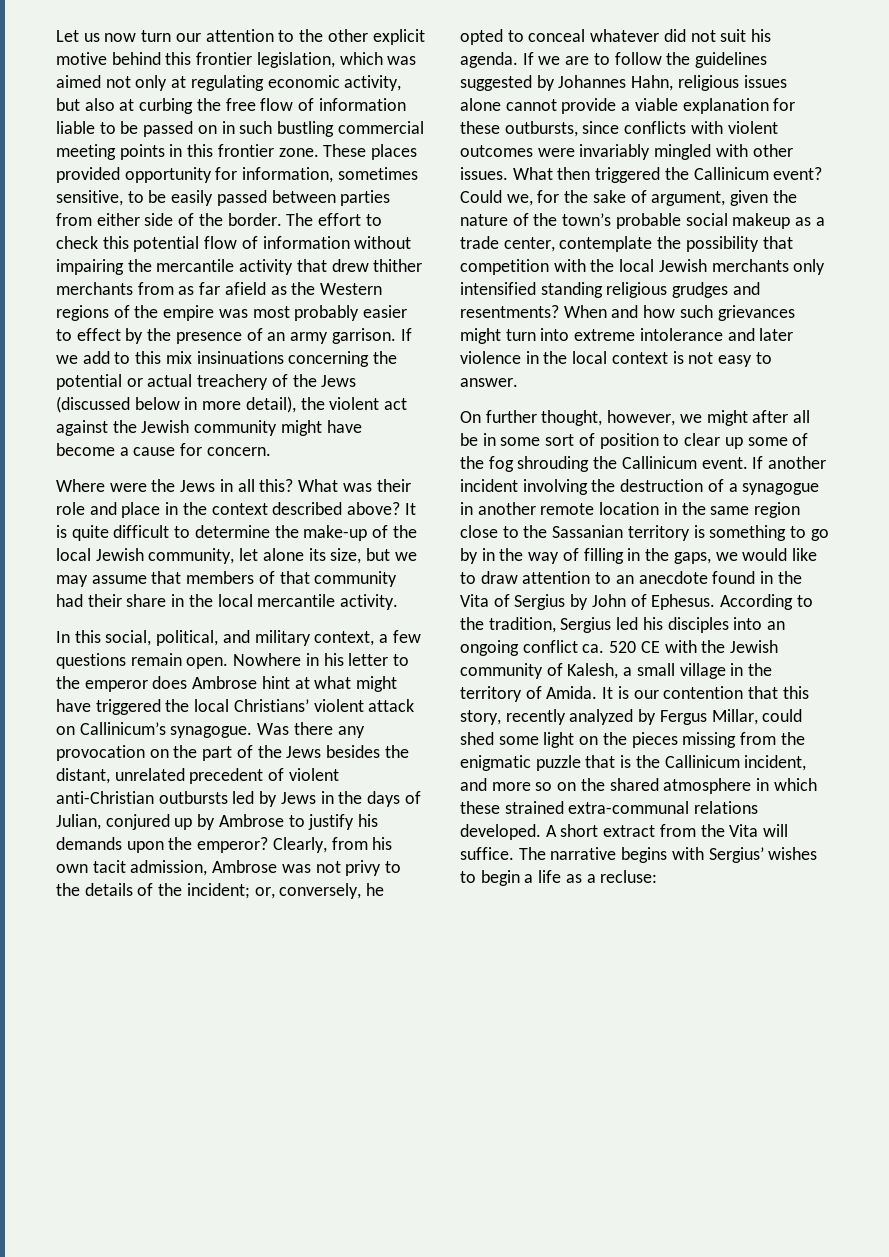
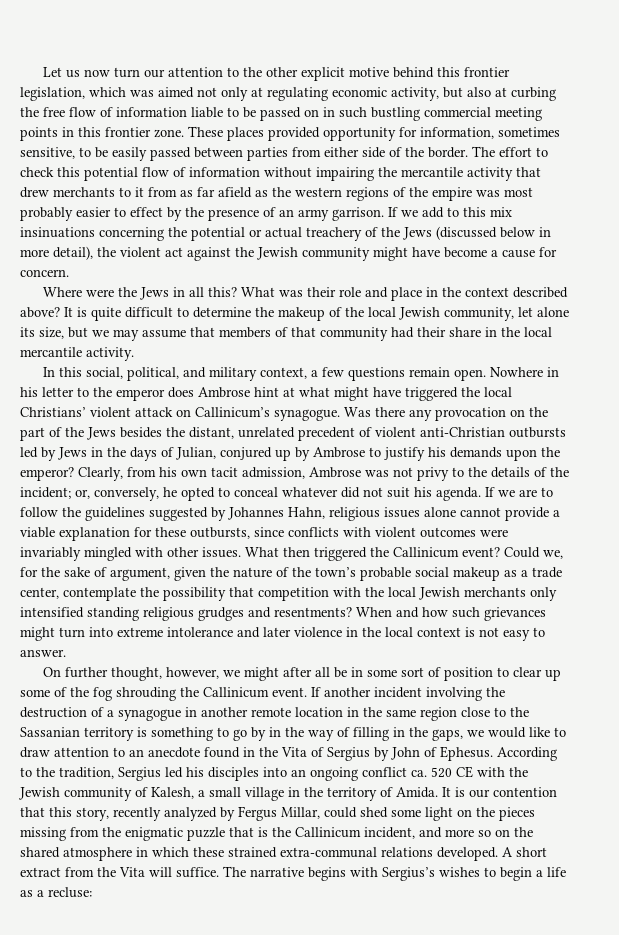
[373,259,423,272] [56,282,133,295] thither merchants -> [53,187,144,197] merchants to it
[320,283,383,295] Western -> [295,187,342,197] western
[303,525,368,541] make-up -> [278,307,325,321] makeup
[708,847,764,863] Sergius’ -> [382,867,435,881] Sergius’s

